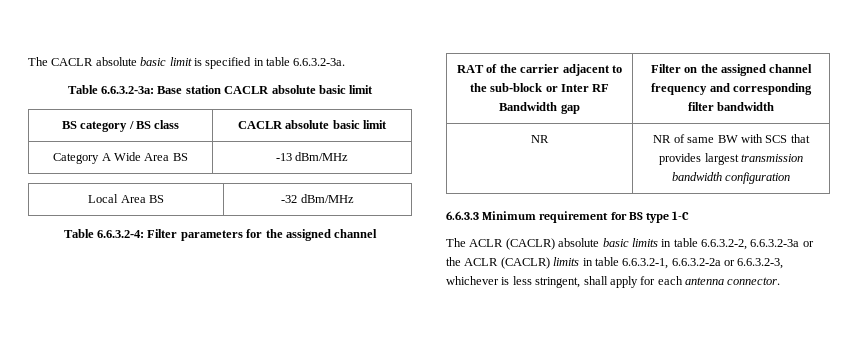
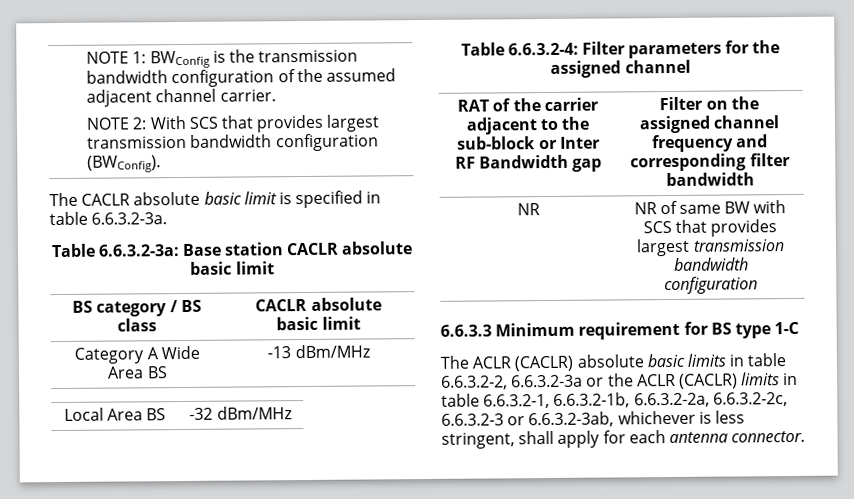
(28, 61) none -> [86,49,359,69] [86,68,397,88] [86,88,276,107] [86,114,381,133] [87,133,379,152] [87,155,162,173] NOTE 1: BWConfig is the transmission bandwidth configuration of the assumed adjacent channel carrier. // NOTE 2: With SCS that provides largest transmission bandwidth configuration (BWConfig). //
[671,258,784,269] 6.6.3.2-2a or 6.6.3.2-3, -> [553,392,788,408] [441,411,615,428] 6.6.3.2-1b, 6.6.3.2-2a, 6.6.3.2-2c, 6.6.3.2-3 or 6.6.3.2-3ab,

